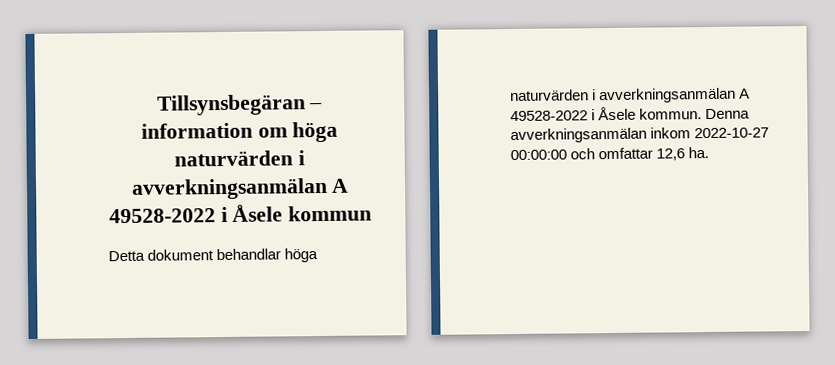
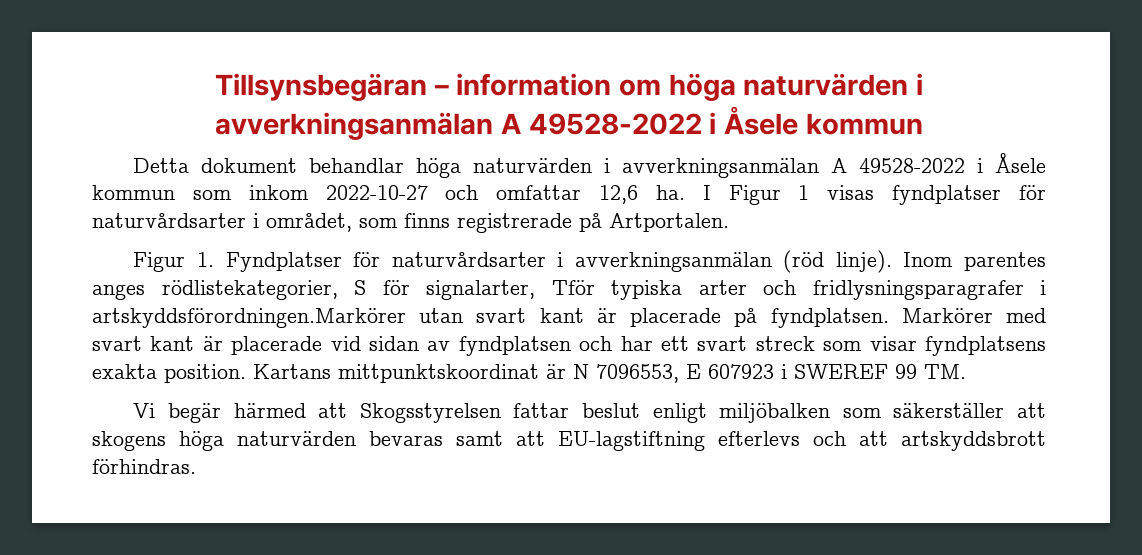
[639,108,751,120] [510,127,647,144] kommun. Denna avverkningsanmälan -> [92,185,232,200] kommun som
[510,149,567,161] 00:00:00 -> (428, 192) none
(710, 152) none -> [702,185,1046,205] [92,213,729,233] [133,250,1047,273] [92,280,1046,300] [92,308,1046,328] [92,336,1046,356] [92,364,966,383] [133,403,1046,423] [92,431,1046,451] [92,459,196,474] I Figur 1 visas fyndplatser för naturvårdsarter i området, som finns registrerade på Artportalen. // Figur 1. Fyndplatser för naturvårdsarter i avverkningsanmälan (röd linje). Inom parentes anges rödlistekategorier, S för signalarter, Tför typiska arter och fridlysningsparagrafer i artskyddsförordningen.Markörer utan svart kant är placerade på fyndplatsen. Markörer med svart kant är placerade vid sidan av fyndplatsen och har ett svart streck som visar fyndplatsens exakta position. Kartans mittpunktskoordinat är N 7096553, E 607923 i SWEREF 99 TM. // Vi begär härmed att Skogsstyrelsen fattar beslut enligt miljöbalken som säkerställer att skogens höga naturvärden bevaras samt att EU-lagstiftning efterlevs och att artskyddsbrott förhindras.

